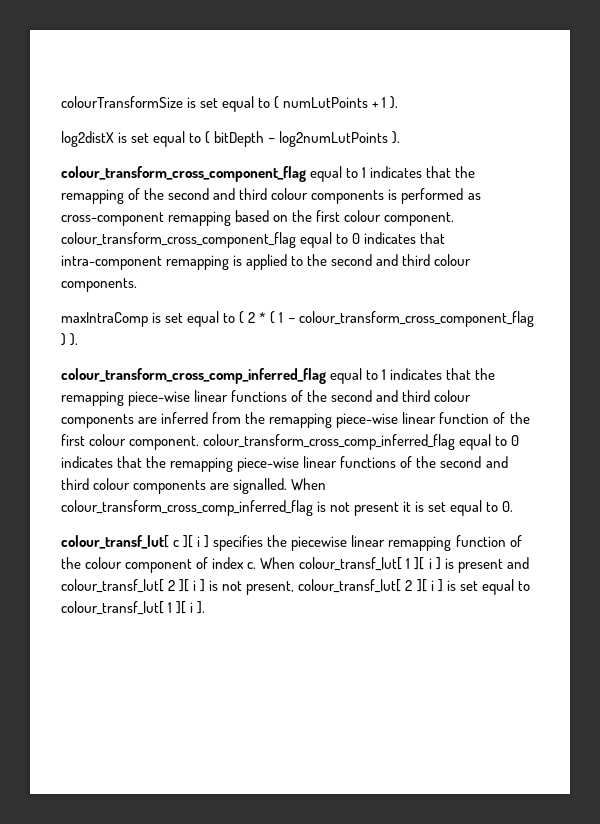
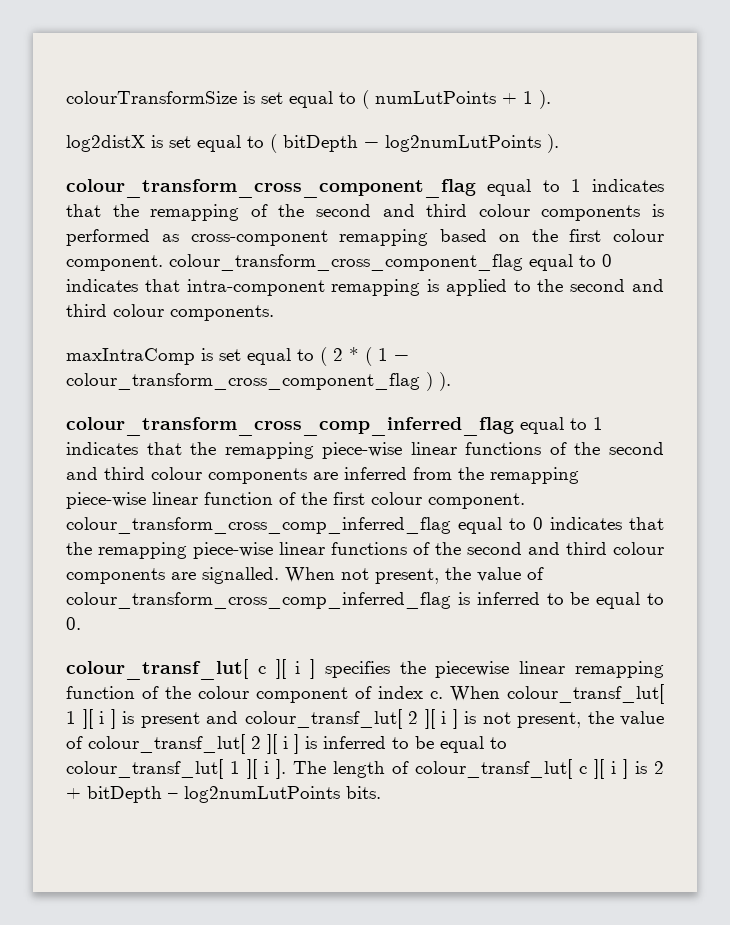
[61,500,447,516] colour_transform_cross_comp_inferred_flag is not present it is set -> [341,567,544,584] [66,592,590,609] not present, the value of colour_transform_cross_comp_inferred_flag is inferred to be
[298,579,478,593] colour_transf_lut[ 2 ][ i ] is set -> [587,711,664,726] [66,734,434,754] the value of colour_transf_lut[ 2 ][ i ] is inferred to be
(206, 607) none -> [293,759,664,779] [66,786,381,803] The length of colour_transf_lut[ c ][ i ] is 2 + bitDepth – log2numLutPoints bits.

